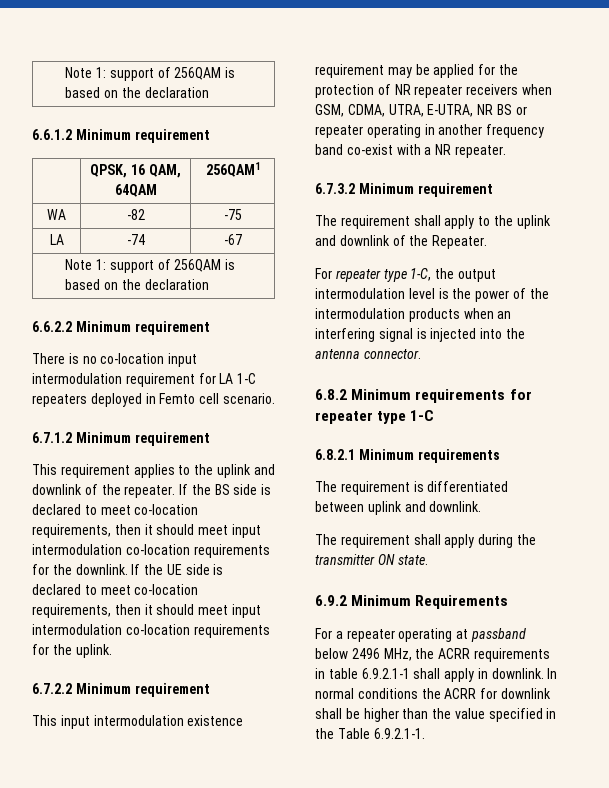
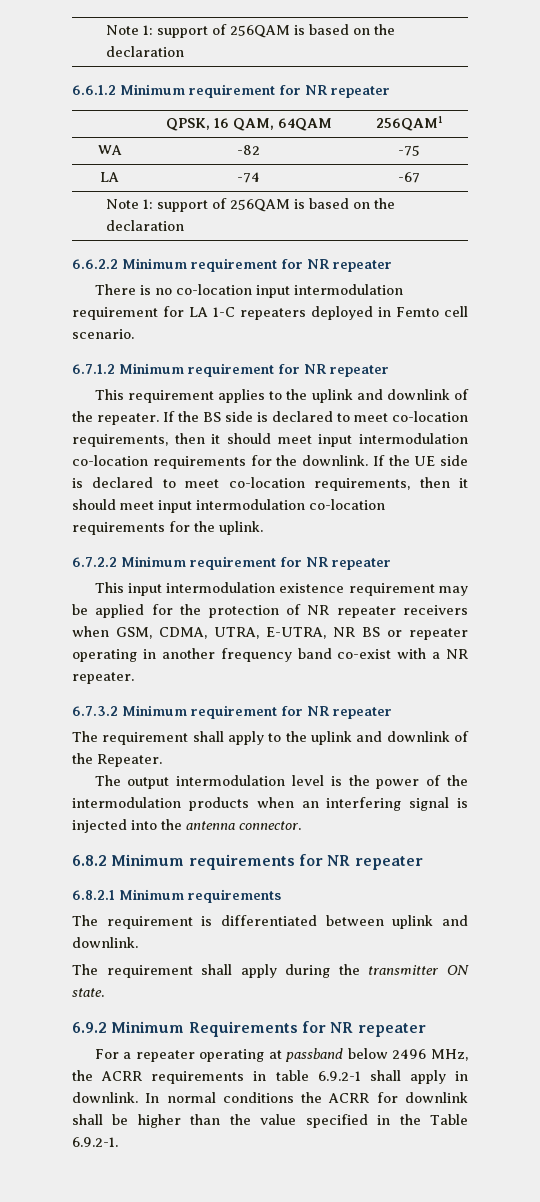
(210, 136) none -> [279,85,390,98] for NR repeater
(210, 328) none -> [281,259,392,272] for NR repeater
(210, 439) none -> [278,364,389,377] for NR repeater
(210, 690) none -> [280,557,391,570] for NR repeater
(493, 190) none -> [281,706,392,719] for NR repeater
[315,268,455,282] For repeater type 1-C, the -> [94,775,121,786] The
[315,410,435,424] repeater type 1-C -> [327,855,423,870] NR repeater
(509, 602) none -> [301,1021,426,1037] for NR repeater
[361,668,410,679] 6.9.2.1-1 -> [317,1071,361,1081] 6.9.2-1
[373,728,425,739] 6.9.2.1-1. -> [72,1137,118,1147] 6.9.2-1.

